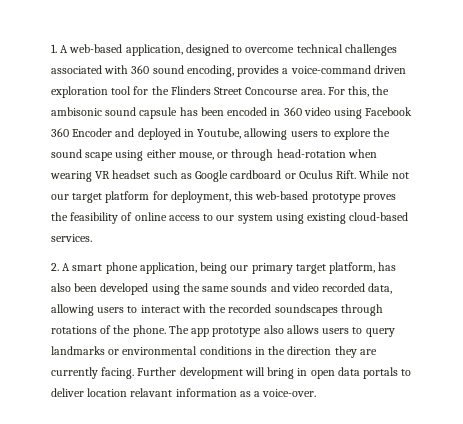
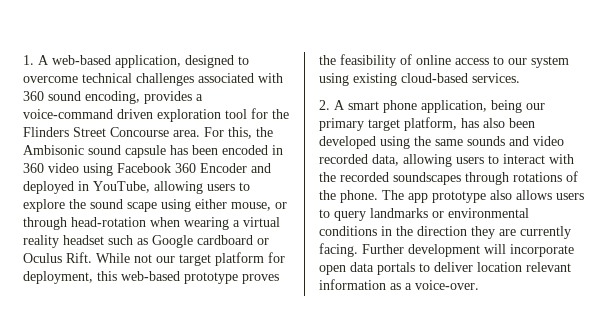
[51,107,102,116] ambisonic -> [23,145,84,155] Ambisonic
[197,128,242,139] Youtube, -> [93,181,150,193] YouTube,
[95,171,111,179] VR -> [233,217,280,227] [23,235,59,248] a virtual reality
[267,367,308,379] bring in -> [510,244,574,257] incorporate
[130,388,173,397] relavant -> [526,262,571,272] relevant

